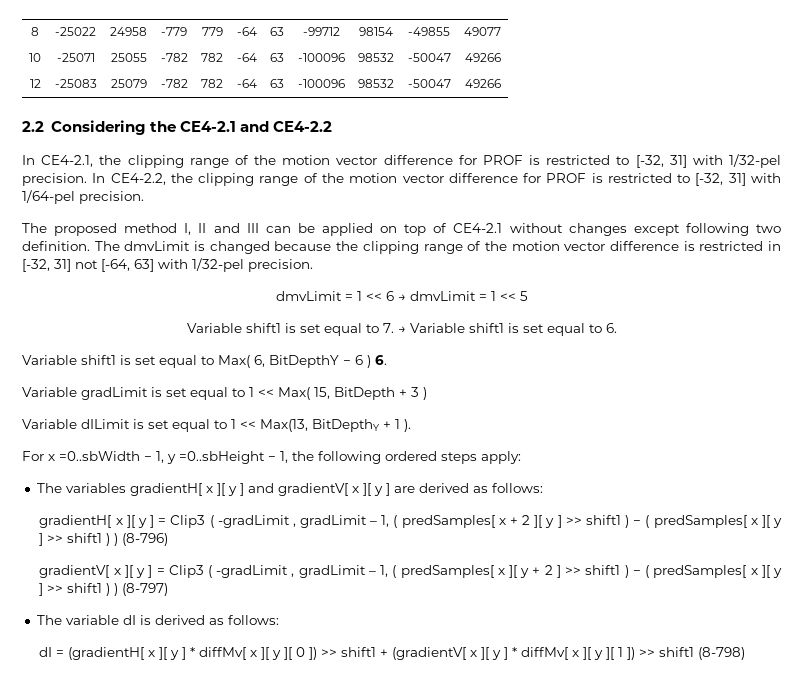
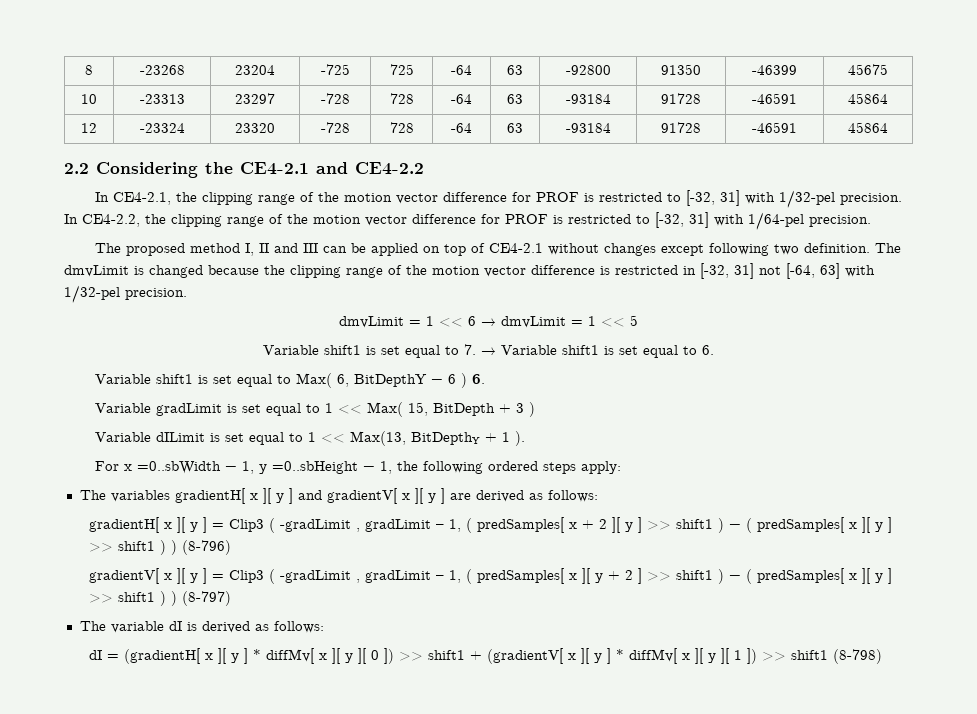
[55,27,96,36] [110,27,147,36] [161,27,187,36] [201,27,223,36] [236,27,257,36] [270,27,284,36] [302,27,340,36] [359,27,393,36] [408,27,450,36] [464,27,501,36] [29,53,41,62] [56,53,95,62] [110,53,147,62] [160,53,188,62] [201,53,223,62] [236,53,257,62] [270,53,284,62] [297,53,345,62] [358,53,394,62] [407,53,451,62] [464,53,501,62] [29,79,41,88] [54,79,97,88] [110,79,147,88] [160,79,188,88] [201,79,223,88] [236,79,257,88] [270,79,284,88] [297,79,345,88] [358,79,394,88] [407,79,451,88] [464,79,501,88] -25022 | 24958 | -779 | 779 | -64 | 63 | -99712 | 98154 | -49855 | 49077 // 10 | -25071 | 25055 | -782 | 782 | -64 | 63 | -100096 | 98532 | -50047 | 49266 // 12 | -25083 | 25079 | -782 | 782 | -64 | 63 | -100096 | 98532 | -50047 | 49266 -> [139,65,185,75] [235,65,275,75] [320,64,350,75] [389,64,414,75] [451,65,472,75] [507,65,523,75] [565,65,611,75] [661,64,701,75] [752,65,797,75] [848,64,888,75] [81,94,97,104] [139,94,185,104] [235,93,275,104] [320,93,350,104] [389,93,414,104] [451,94,472,104] [507,94,523,104] [565,94,611,104] [661,93,701,104] [752,93,797,104] [848,93,888,104] [81,123,97,133] [139,123,185,133] [235,123,275,133] [320,122,350,133] [389,122,414,133] [451,123,472,133] [507,123,523,133] [565,123,611,133] [661,122,701,133] [752,122,797,133] [848,122,888,133] -23268 | 23204 | -725 | 725 | -64 | 63 | -92800 | 91350 | -46399 | 45675 // 10 | -23313 | 23297 | -728 | 728 | -64 | 63 | -93184 | 91728 | -46591 | 45864 // 12 | -23324 | 23320 | -728 | 728 | -64 | 63 | -93184 | 91728 | -46591 | 45864

